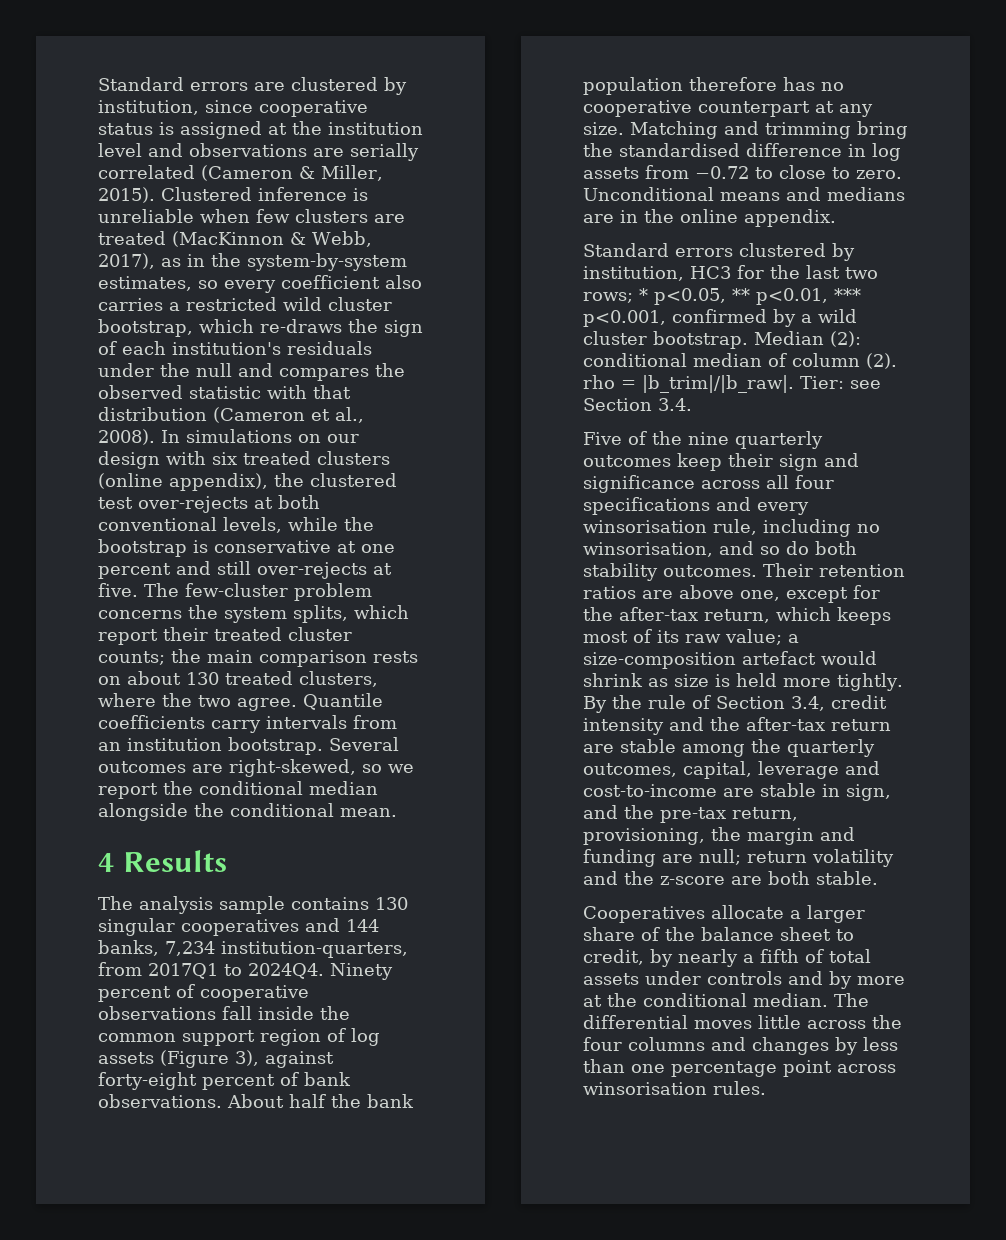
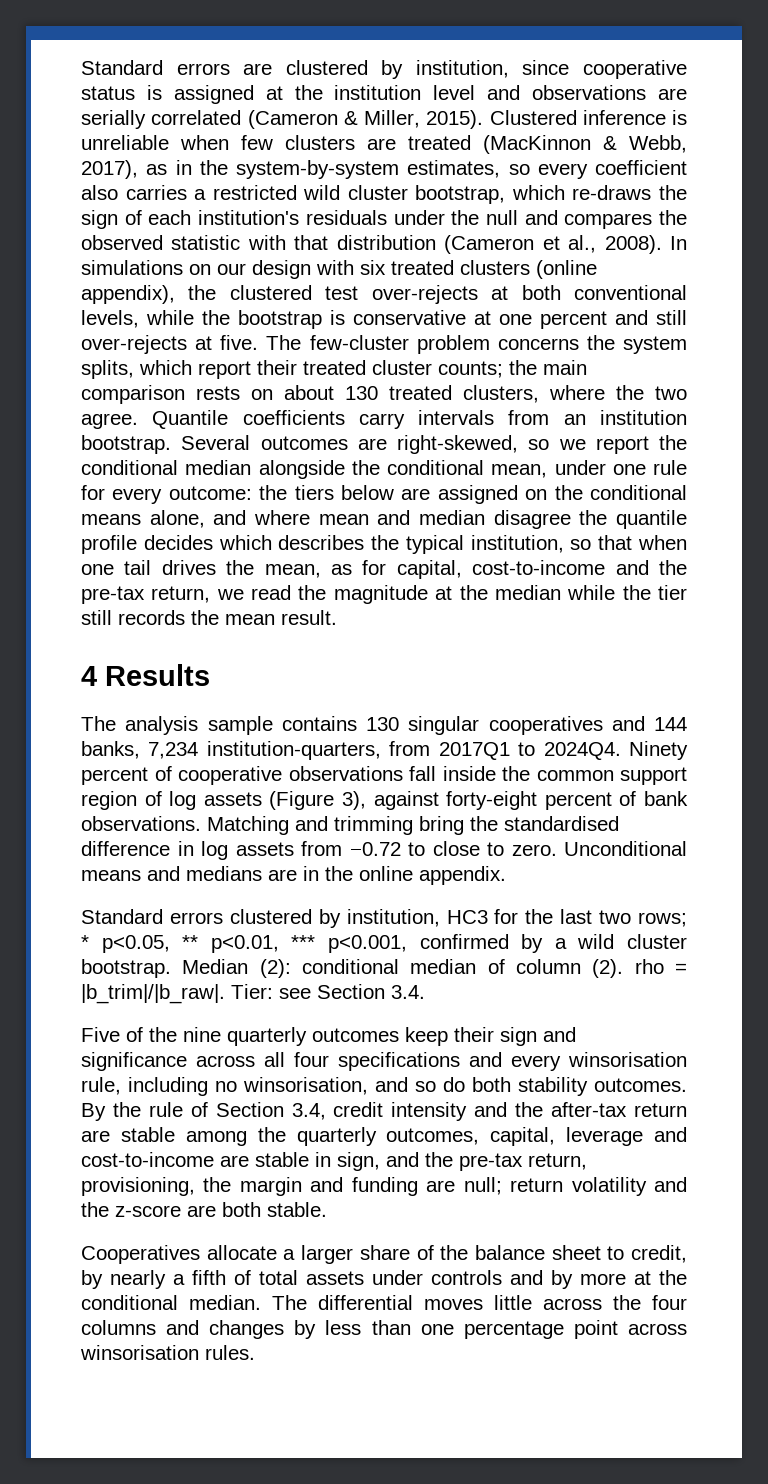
[340,808,397,817] mean. -> [491,460,687,478] [81,485,687,504] [81,510,687,529] [81,535,687,554] [81,560,687,579] [81,585,688,604] [81,610,337,625] mean, under one rule for every outcome: the tiers below are assigned on the conditional means alone, and where mean and median disagree the quantile profile decides which describes the typical institution, so that when one tail drives the mean, as for capital, cost-to-income and the pre-tax return, we read the magnitude at the median while the tier still records the mean result.
[227,1094,414,1108] [583,77,844,95] [583,100,873,117] [583,122,624,135] About half the bank population therefore has no cooperative counterpart at any size. -> (201, 823) none
[763,563,905,577] [583,585,880,603] [583,607,891,625] [583,629,799,645] [583,651,877,669] [583,673,903,691] Their retention ratios are above one, except for the after-tax return, which keeps most of its raw value; a size-composition artefact would shrink as size is held more tightly. -> (687, 1085) none

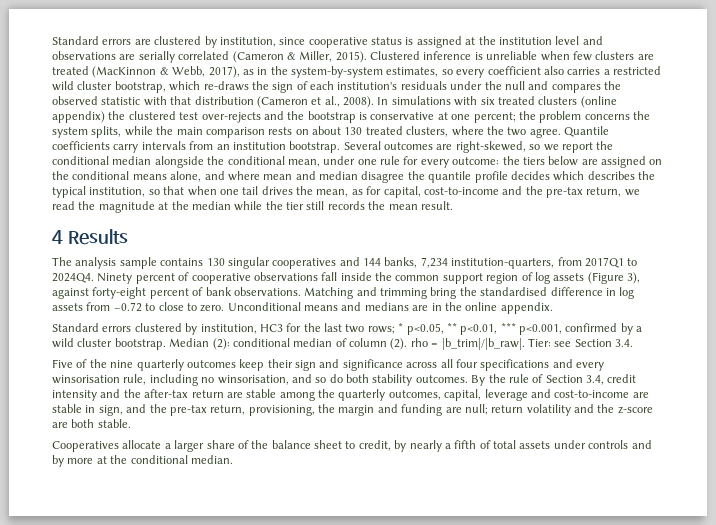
[189,260,311,279] on our design -> (451, 100) none
[81,285,175,304] appendix), -> [52,111,105,123] appendix)
[491,285,687,300] [81,310,194,328] at both conventional levels, while -> [263,111,284,120] and
[540,310,687,329] [81,335,409,354] percent and still over-rejects at five. The few-cluster -> [473,111,536,123] percent; the
[139,360,503,379] which report their treated cluster counts; -> [124,126,153,136] while
[272,1295,687,1310] [81,1320,687,1339] [80,1345,255,1360] The differential moves little across the four columns and changes by less than one percentage point across winsorisation rules. -> (233, 459) none

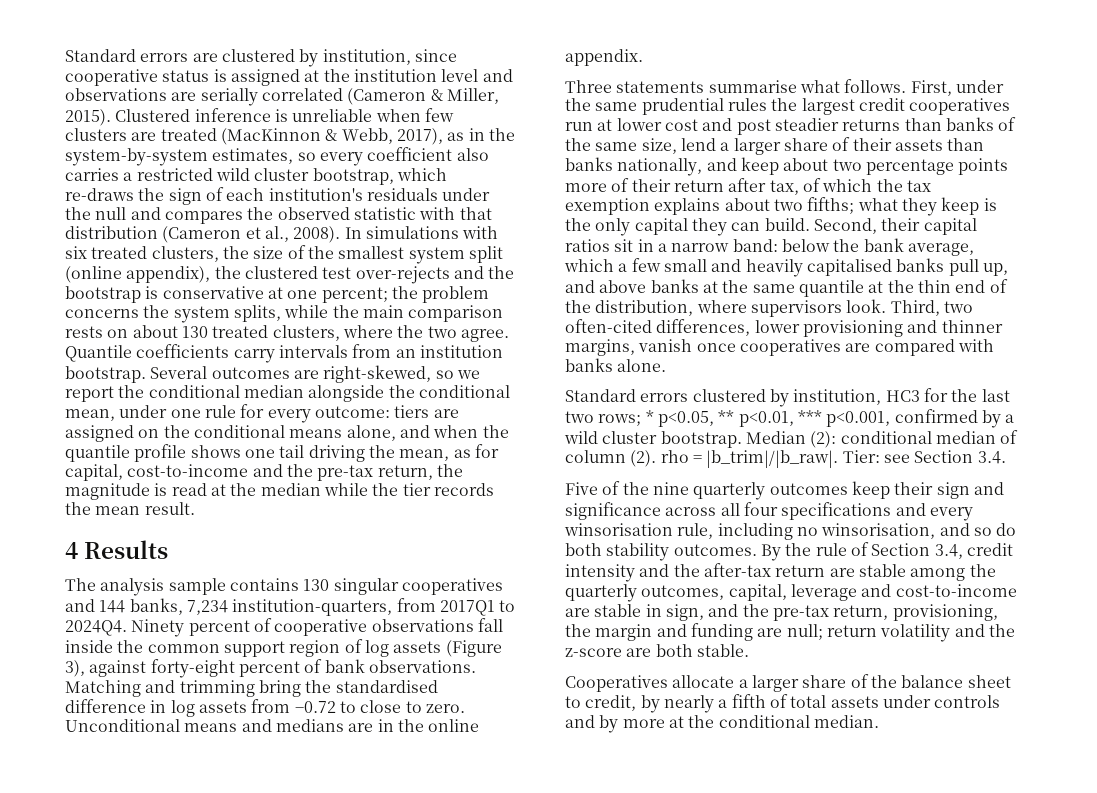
[538,96,617,108] [52,111,105,123] clusters (online appendix) -> [151,245,503,264] [65,266,211,283] clusters, the size of the smallest system split (online appendix),
[502,156,579,166] the tiers below -> [394,405,430,418] tiers
[227,171,655,183] [52,186,217,198] where mean and median disagree the quantile profile decides which describes the typical institution, so that when -> [433,425,509,438] [65,444,241,462] when the quantile profile shows
[261,186,293,195] drives -> [308,445,365,462] driving
[624,189,640,196] [52,201,155,213] we read the magnitude -> [436,464,463,477] [65,483,207,500] the magnitude is read
[306,201,325,210] still -> (431, 489) none
(553, 308) none -> [565,79,1004,96] [565,98,1011,115] [565,117,1017,135] [565,137,985,155] [565,157,1009,176] [565,178,931,195] [565,197,997,216] [565,218,977,236] [565,238,974,256] [564,258,1008,277] [565,279,1008,297] [565,299,973,317] [565,319,1003,337] [565,339,994,356] [565,358,667,372] // Three statements summarise what follows. First, under the same prudential rules the largest credit cooperatives run at lower cost and post steadier returns than banks of the same size, lend a larger share of their assets than banks nationally, and keep about two percentage points more of their return after tax, of which the tax exemption explains about two fifths; what they keep is the only capital they can build. Second, their capital ratios sit in a narrow band: below the bank average, which a few small and heavily capitalised banks pull up, and above banks at the same quantile at the thin end of the distribution, where supervisors look. Third, two often-cited differences, lower provisioning and thinner margins, vanish once cooperatives are compared with banks alone.

